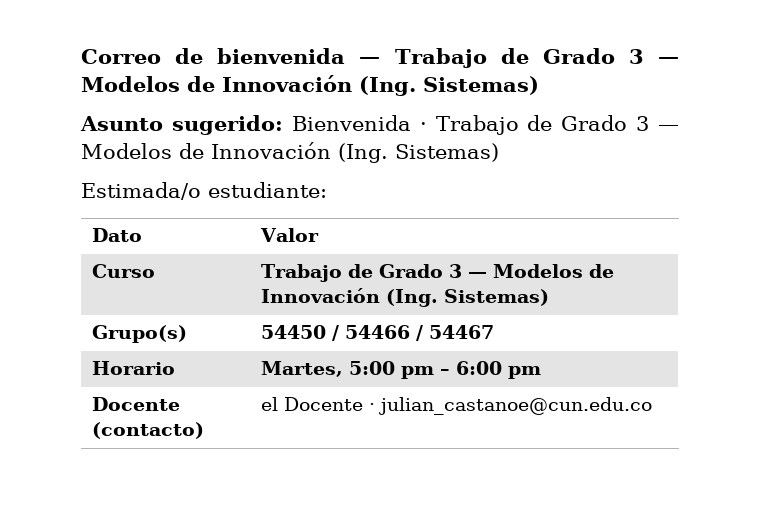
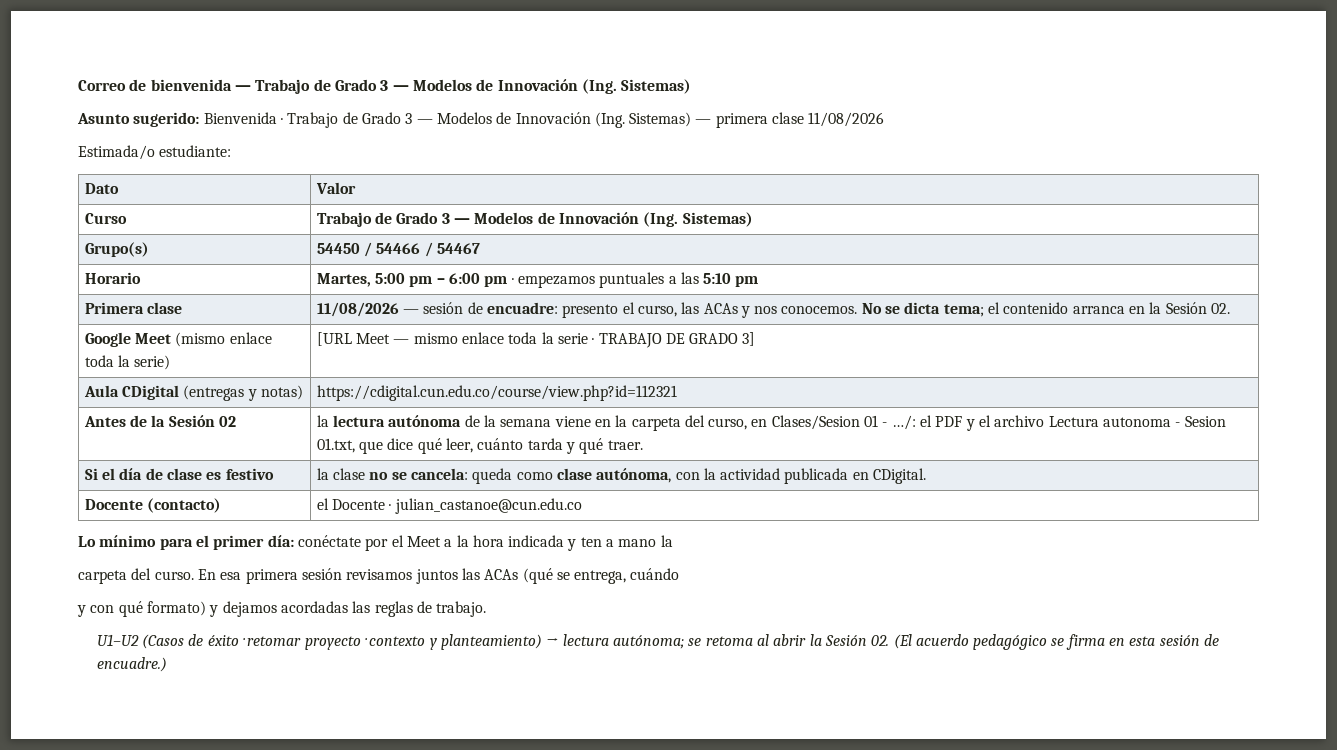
(499, 152) none -> [695,112,885,128] — primera clase 11/08/2026
(541, 372) none -> [511,272,759,288] [84,302,182,314] [316,302,1230,318] [84,332,272,347] [84,355,171,370] [316,332,756,348] [83,385,303,401] [316,385,677,401] [83,415,236,427] [316,415,1226,431] [316,438,643,454] [84,468,274,480] [316,468,927,484] · empezamos puntuales a las 5:10 pm // Primera clase | 11/08/2026 — sesión de encuadre: presento el curso, las ACAs y nos conocemos. No se dicta tema; el contenido arranca en la Sesión 02. // Google Meet (mismo enlace toda la serie) | [URL Meet — mismo enlace toda la serie · TRABAJO DE GRADO 3] // Aula CDigital (entregas y notas) | https://cdigital.cun.edu.co/course/view.php?id=112321 // Antes de la Sesión 02 | la lectura autónoma de la semana viene en la carpeta del curso, en Clases/Sesion 01 - …/: el PDF y el archivo Lectura autonoma - Sesion 01.txt, que dice qué leer, cuánto tarda y qué traer. // Si el día de clase es festivo | la clase no se cancela: queda como clase autónoma, con la actividad publicada en CDigital.
(652, 406) none -> [78,535,673,551] [78,568,680,584] [77,601,487,617] [96,634,1220,650] [96,657,167,672] // Lo mínimo para el primer día: conéctate por el Meet a la hora indicada y ten a mano la // carpeta del curso. En esa primera sesión revisamos juntos las ACAs (qué se entrega, cuándo // y con qué formato) y dejamos acordadas las reglas de trabajo. // U1–U2 (Casos de éxito · retomar proyecto · contexto y planteamiento) → lectura autónoma; se retoma al abrir la Sesión 02. (El acuerdo pedagógico se firma en esta sesión de encuadre.)

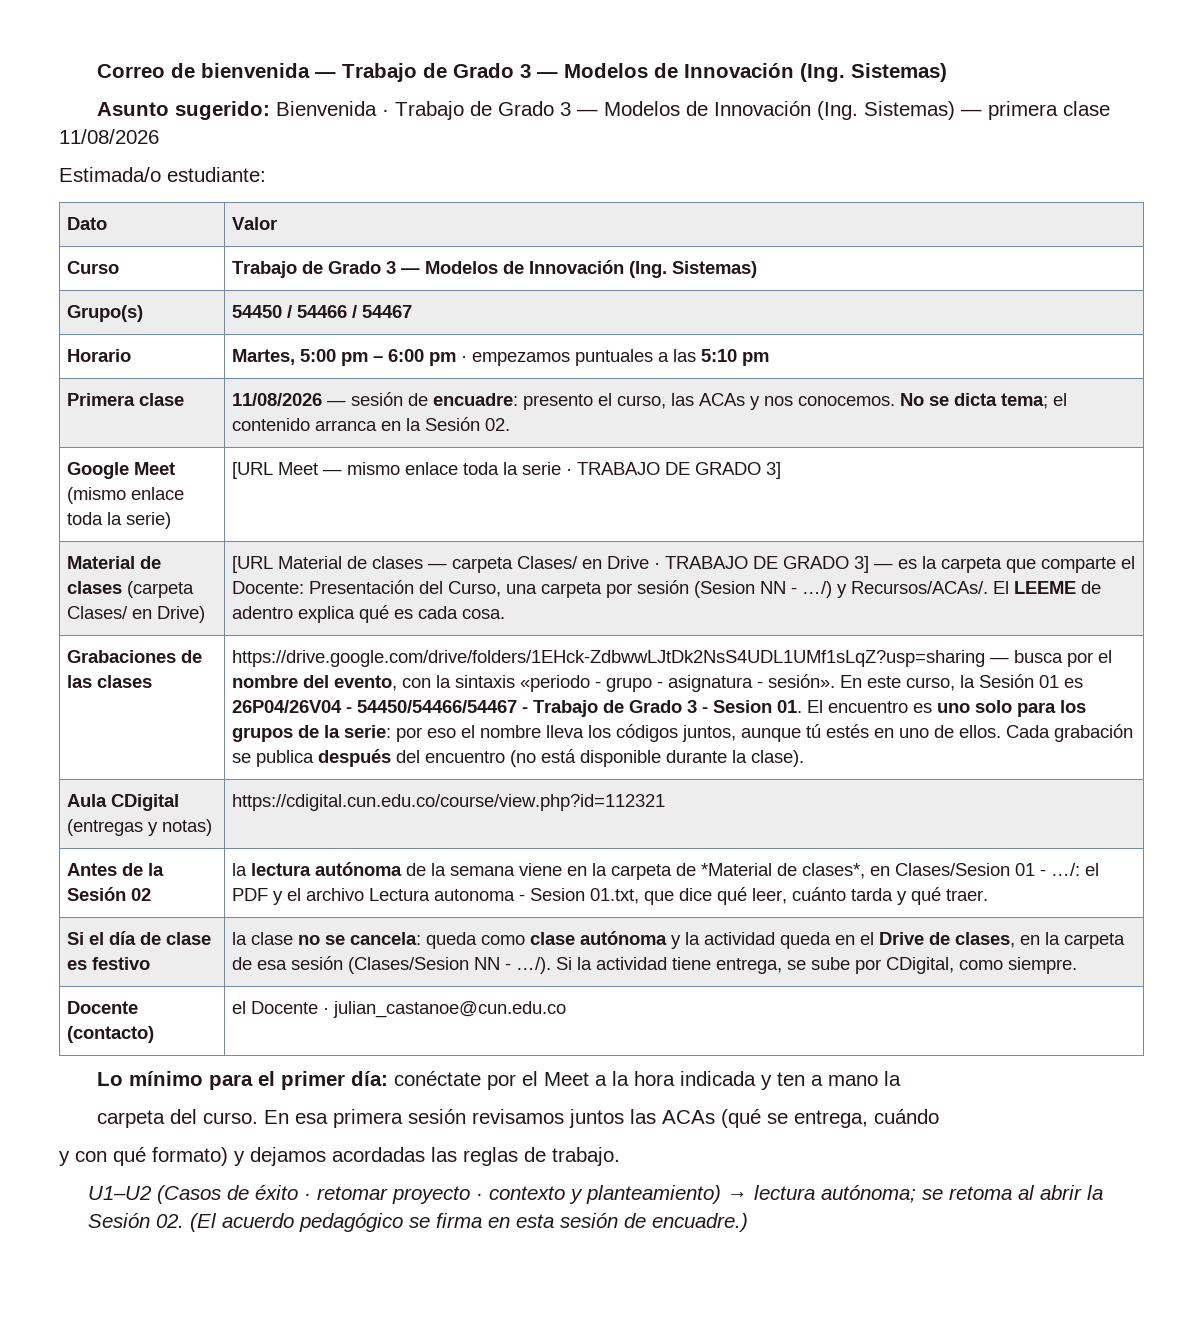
(756, 339) none -> [67,556,162,569] [67,581,195,598] [67,606,206,623] [232,556,1136,573] [232,580,1102,598] [232,605,506,623] [67,650,203,663] [67,675,153,688] [232,650,1113,667] [232,674,1084,692] [232,700,1087,717] [232,724,1134,742] [232,749,805,767] // Material de clases (carpeta Clases/ en Drive) | [URL Material de clases — carpeta Clases/ en Drive · TRABAJO DE GRADO 3] — es la carpeta que comparte el Docente: Presentación del Curso, una carpeta por sesión (Sesion NN - …/) y Recursos/ACAs/. El LEEME de adentro explica qué es cada cosa. // Grabaciones de las clases | https://drive.google.com/drive/folders/1EHck-ZdbwwLJtDk2NsS4UDL1UMf1sLqZ?usp=sharing — busca por el nombre del evento, con la sintaxis «periodo - grupo - asignatura - sesión». En este curso, la Sesión 01 es 26P04/26V04 - 54450/54466/54467 - Trabajo de Grado 3 - Sesion 01. El encuentro es uno solo para los grupos de la serie: por eso el nombre lleva los códigos juntos, aunque tú estés en uno de ellos. Cada grabación se publica después del encuentro (no está disponible durante la clase).
[684,415,748,430] del curso, -> [676,863,866,879] de *Material de clases*,
[596,468,927,484] autónoma, con la actividad publicada en CDigital. -> [580,931,1126,949] [232,956,1078,974] autónoma y la actividad queda en el Drive de clases, en la carpeta de esa sesión (Clases/Sesion NN - …/). Si la actividad tiene entrega, se sube por CDigital, como siempre.

